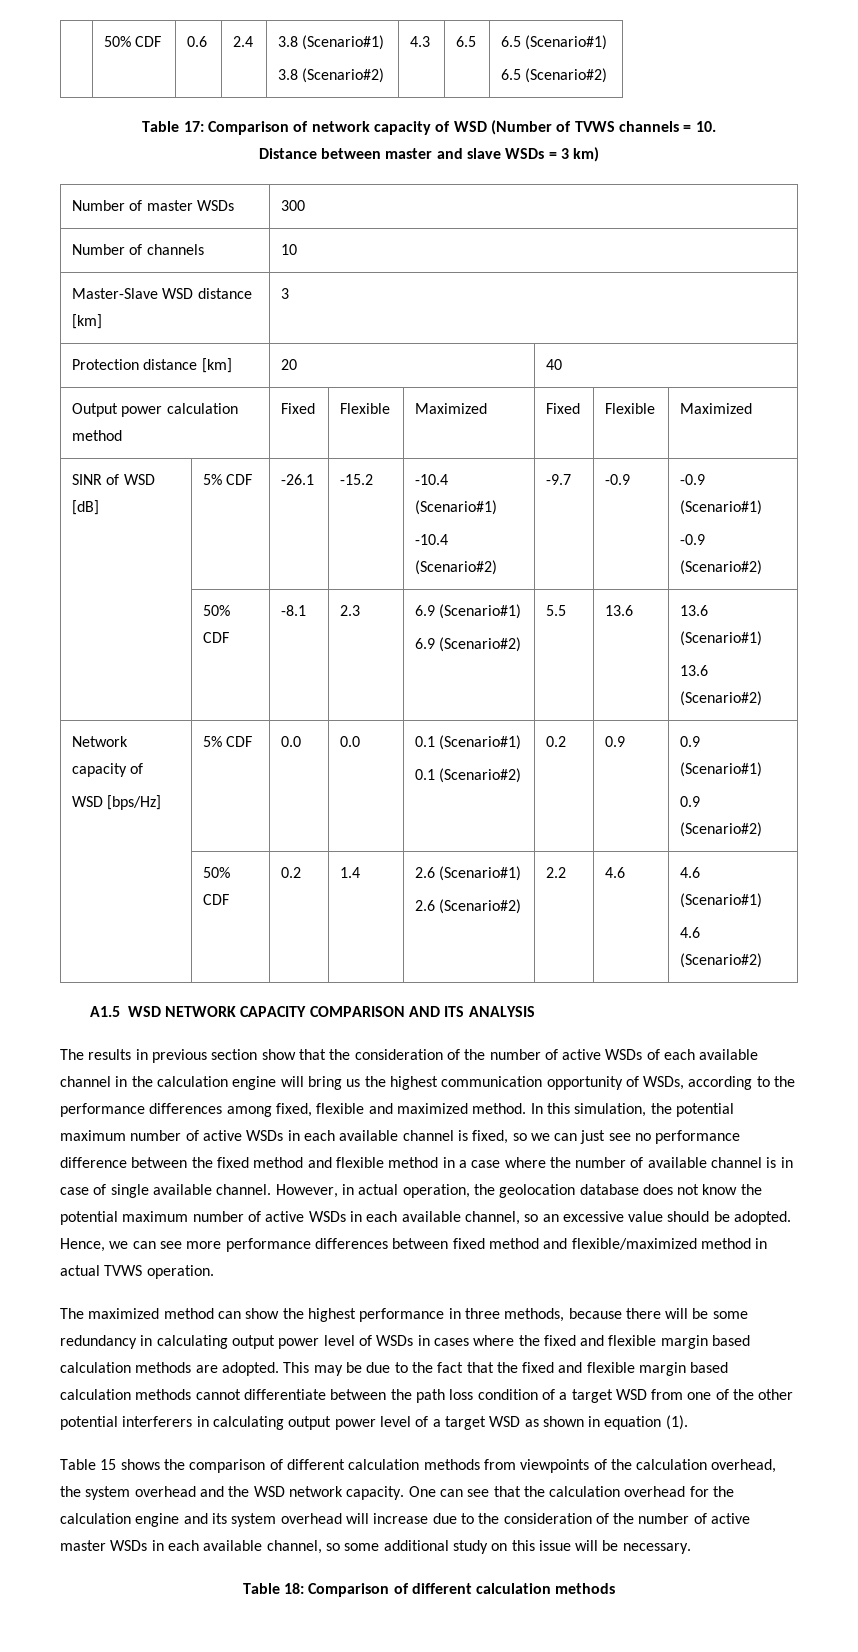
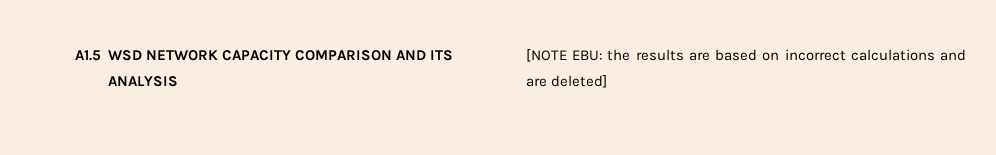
[104,36,162,47] [187,36,208,47] [233,36,254,47] [278,35,385,50] [278,68,385,83] [410,36,431,47] [456,36,477,47] [501,35,608,50] [501,68,608,83] [142,120,716,135] [258,147,600,162] [72,200,235,211] [281,200,306,211] [72,244,204,255] [281,244,298,255] [72,288,252,299] [72,314,103,329] [281,288,290,299] [72,358,232,373] [281,359,298,370] [546,359,563,370] [72,403,238,417] [72,430,123,441] [281,403,316,414] [340,403,391,414] [415,403,488,414] [546,403,581,414] [605,403,656,414] [680,403,753,414] [72,474,155,485] [72,500,100,515] [203,474,253,485] [281,474,315,485] [340,474,374,485] [415,474,449,485] [415,500,498,515] [415,534,449,545] [415,560,498,575] [546,474,572,485] [605,474,631,485] [680,474,706,485] [680,500,763,515] [680,534,706,545] [680,560,763,575] [203,605,231,616] [203,632,230,643] [281,605,307,616] [340,605,361,616] [415,604,522,619] [415,637,522,652] [546,605,567,616] [605,605,634,616] [680,605,709,616] [680,631,763,646] [680,665,709,676] [680,691,763,706] [72,736,129,747] [72,763,144,777] [72,795,162,810] [203,736,253,747] [281,736,302,747] [340,736,361,747] [415,735,522,750] [415,768,522,783] [546,736,567,747] [605,736,626,747] [680,736,701,747] [680,762,763,777] [680,796,701,807] [680,822,763,837] [203,867,231,878] [203,894,230,905] [281,867,302,878] [340,867,361,878] [415,866,522,881] [415,899,522,914] [546,867,567,878] [605,867,626,878] [680,867,701,878] [680,893,763,908] [680,927,701,938] [680,953,763,968] | 50% CDF | 0.6 | 2.4 | 3.8 (Scenario#1) // 3.8 (Scenario#2) | 4.3 | 6.5 | 6.5 (Scenario#1) // 6.5 (Scenario#2) // Table 17: Comparison of network capacity of WSD (Number of TVWS channels = 10. // Distance between master and slave WSDs = 3 km) // Number of master WSDs | 300 // Number of channels | 10 // Master-Slave WSD distance [km] | 3 // Protection distance [km] | 20 | 40 // Output power calculation method | Fixed | Flexible | Maximized | Fixed | Flexible | Maximized // SINR of WSD [dB] | 5% CDF | -26.1 | -15.2 | -10.4 (Scenario#1) // -10.4 (Scenario#2) | -9.7 | -0.9 | -0.9 (Scenario#1) // -0.9 (Scenario#2) // | 50% CDF | -8.1 | 2.3 | 6.9 (Scenario#1) // 6.9 (Scenario#2) | 5.5 | 13.6 | 13.6 (Scenario#1) // 13.6 (Scenario#2) // Network capacity of // WSD [bps/Hz] | 5% CDF | 0.0 | 0.0 | 0.1 (Scenario#1) // 0.1 (Scenario#2) | 0.2 | 0.9 | 0.9 (Scenario#1) // 0.9 (Scenario#2) // | 50% CDF | 0.2 | 1.4 | 2.6 (Scenario#1) // 2.6 (Scenario#2) | 2.2 | 4.6 | 4.6 (Scenario#1) // 4.6 (Scenario#2) // -> (74, 55) none
[60,1049,759,1063] [60,1076,796,1090] [60,1103,734,1117] [60,1130,741,1144] [60,1157,793,1168] [60,1184,762,1198] [60,1211,792,1225] [60,1238,768,1252] [60,1265,214,1279] [60,1308,748,1322] [60,1335,751,1349] [60,1362,729,1376] [60,1389,794,1403] [60,1415,688,1430] [60,1459,777,1473] [60,1486,735,1500] [60,1513,751,1527] [60,1540,691,1554] [242,1583,616,1597] The results in previous section show that the consideration of the number of active WSDs of each available channel in the calculation engine will bring us the highest communication opportunity of WSDs, according to the performance differences among fixed, flexible and maximized method. In this simulation, the potential maximum number of active WSDs in each available channel is fixed, so we can just see no performance difference between the fixed method and flexible method in a case where the number of available channel is in case of single available channel. However, in actual operation, the geolocation database does not know the potential maximum number of active WSDs in each available channel, so an excessive value should be adopted. Hence, we can see more performance differences between fixed method and flexible/maximized method in actual TVWS operation. // The maximized method can show the highest performance in three methods, because there will be some redundancy in calculating output power level of WSDs in cases where the fixed and flexible margin based calculation methods are adopted. This may be due to the fact that the fixed and flexible margin based calculation methods cannot differentiate between the path loss condition of a target WSD from one of the other potential interferers in calculating output power level of a target WSD as shown in equation (1). // Table 15 shows the comparison of different calculation methods from viewpoints of the calculation overhead, the system overhead and the WSD network capacity. One can see that the calculation overhead for the calculation engine and its system overhead will increase due to the consideration of the number of active master WSDs in each available channel, so some additional study on this issue will be necessary. // Table 18: Comparison of different calculation methods -> [526,49,966,62] [526,75,608,88] [NOTE EBU: the results are based on incorrect calculations and are deleted]

